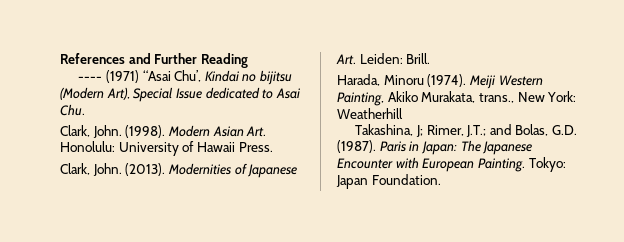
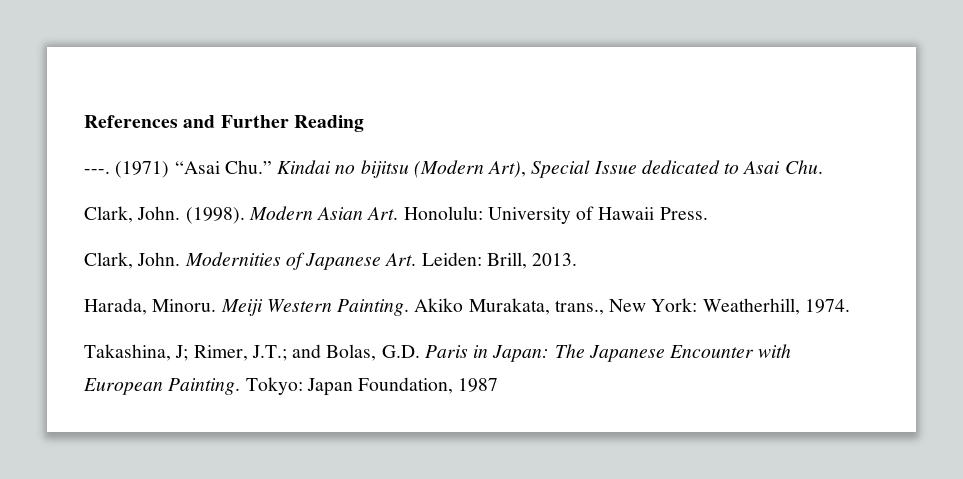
[78,76,103,81] ---- -> [84,169,110,174] ---.
[174,70,202,82] Chu’, -> [224,160,272,174] Chu.”
[125,163,166,176] (2013). -> (181, 259) none
[406,53,431,64] Brill. -> [486,252,578,269] Brill, 2013.
[383,74,467,87] Minoru (1974). -> [152,299,217,312] Minoru.
[337,92,384,106] Painting, -> [337,299,410,316] Painting.
[337,108,403,119] Weatherhill -> [702,298,850,315] Weatherhill, 1974.
[337,140,376,153] (1987). -> (420, 351) none
[371,174,441,185] Foundation. -> [358,377,499,394] Foundation, 1987

